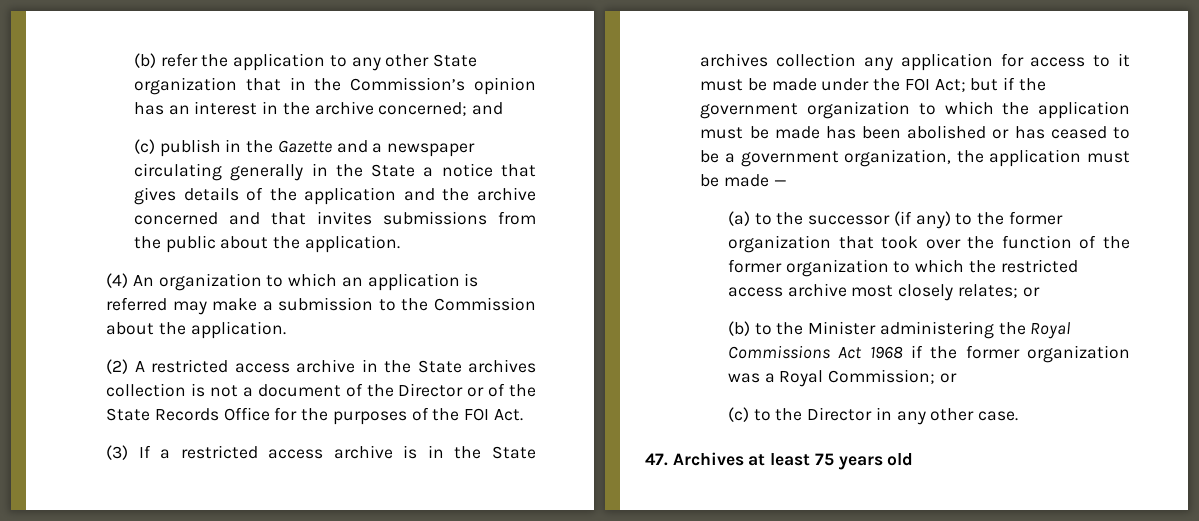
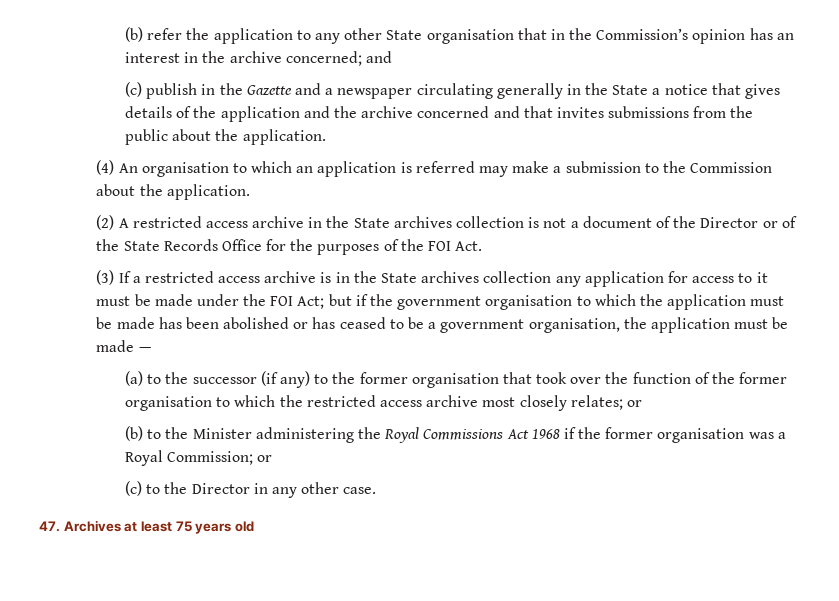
[133,77,237,95] organization -> [426,29,514,44] organisation
[158,273,262,291] organization -> [141,162,229,177] organisation
[807,101,911,119] organization -> [485,295,573,310] organisation
[844,149,952,167] organization, -> [528,318,620,333] organisation,
[727,235,831,253] organization -> [411,373,499,388] organisation
[785,259,889,277] organization -> [125,396,213,411] organisation
[1027,345,1130,363] organization -> [657,428,745,443] organisation

